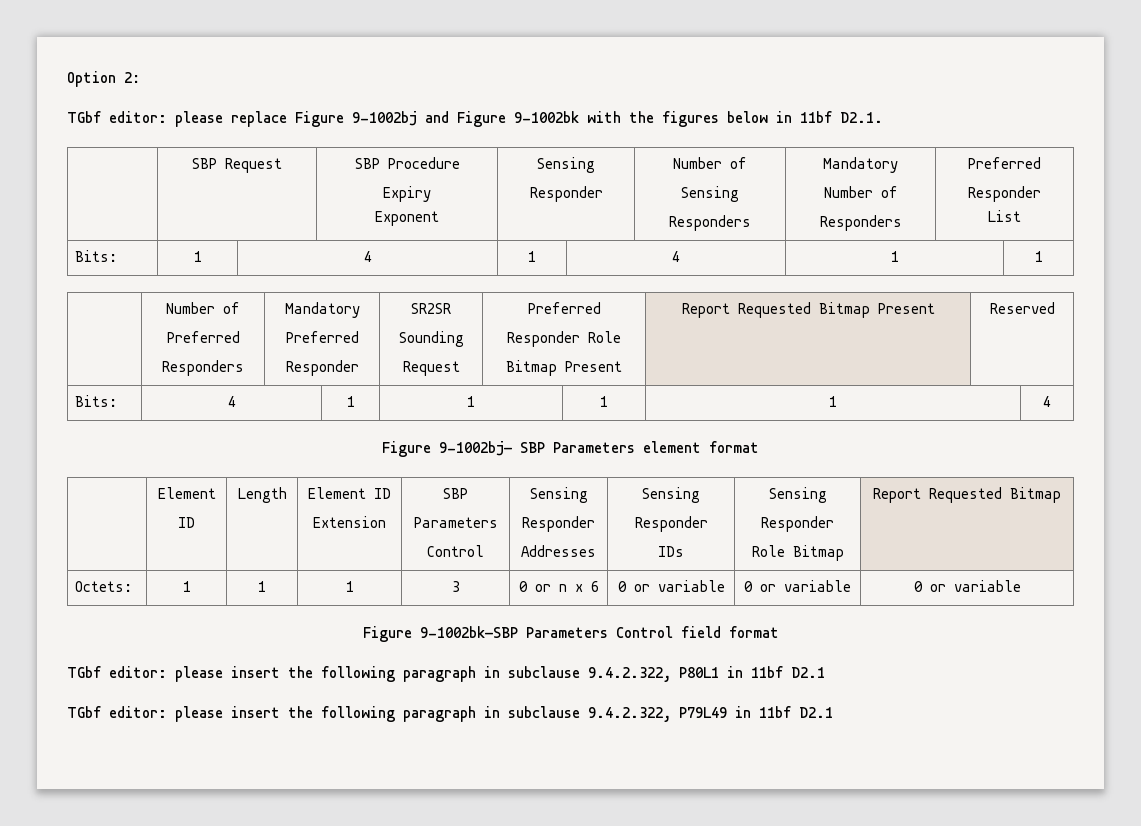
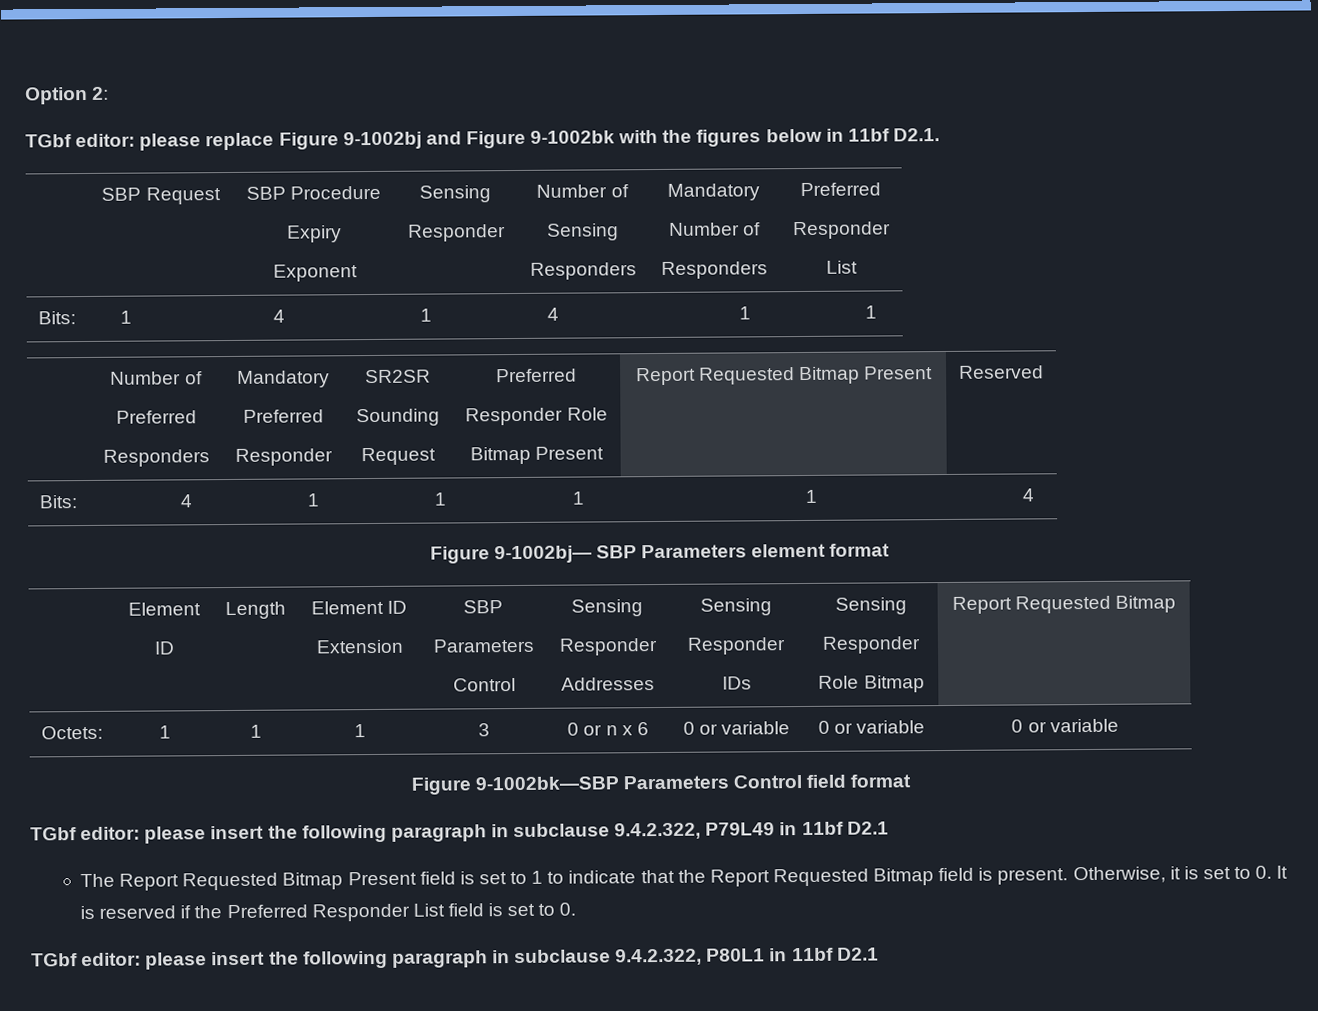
[679,666,825,678] P80L1 in 11bf D2.1 -> [705,821,889,836] [80,865,1289,891] [80,902,577,922] P79L49 in 11bf D2.1 // The Report Requested Bitmap Present field is set to 1 to indicate that the Report Requested Bitmap field is present. Otherwise, it is set to 0. It is reserved if the Preferred Responder List field is set to 0.
[679,707,727,718] P79L49 -> [706,948,766,962] P80L1

